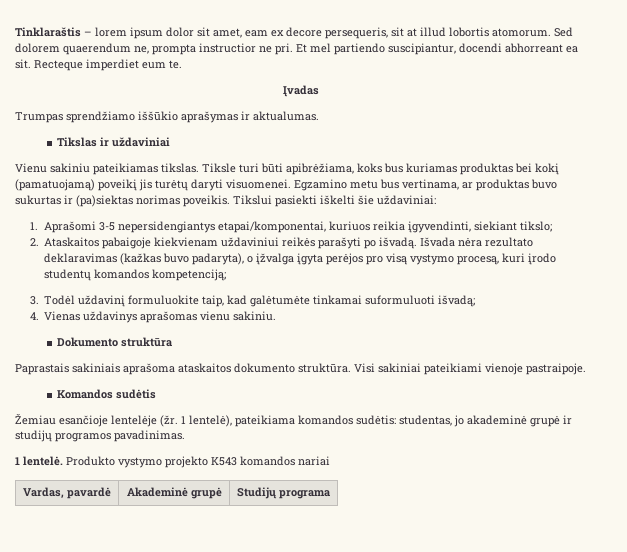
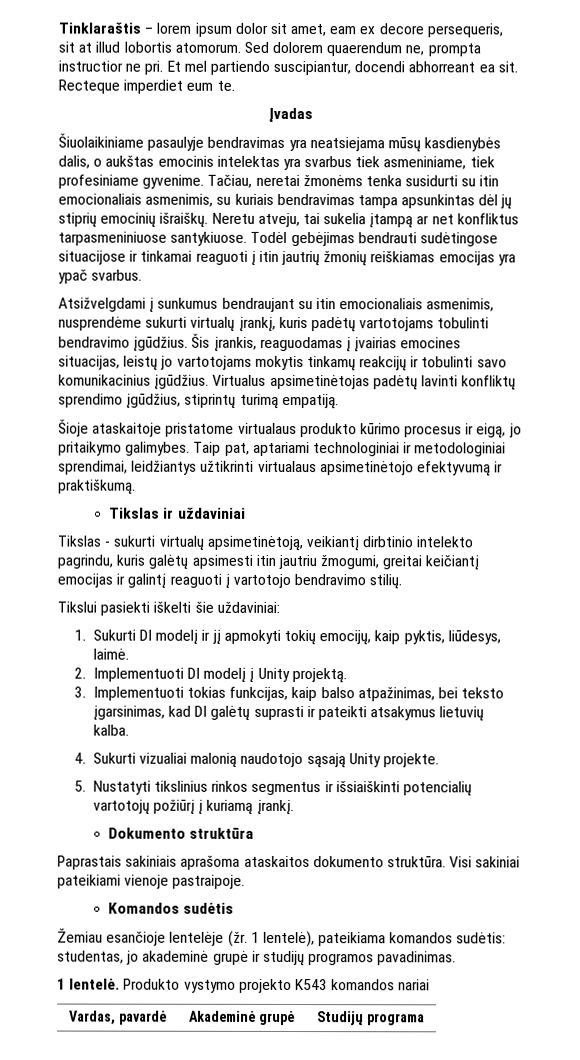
[15,111,319,123] [56,137,170,147] [15,163,559,175] [15,179,557,191] [15,195,230,207] Trumpas sprendžiamo iššūkio aprašymas ir aktualumas. // Tikslas ir uždaviniai // Vienu sakiniu pateikiamas tikslas. Tiksle turi būti apibrėžiama, koks bus kuriamas produktas bei kokį (pamatuojamą) poveikį jis turėtų daryti visuomenei. Egzamino metu bus vertinama, ar produktas buvo sukurtas ir (pa)siektas norimas poveikis. -> [58,133,502,153] [58,155,495,171] [58,174,500,189] [58,193,513,210] [58,212,519,229] [58,231,498,247] [58,250,516,267] [58,269,143,284] [58,297,495,313] [58,316,490,333] [58,333,462,353] [58,355,507,372] [58,374,517,391] [58,393,339,410] [58,419,522,439] [58,441,507,457] [58,460,504,477] [58,479,136,495] [109,507,246,519] [57,535,474,552] [57,554,480,571] [57,573,403,590] Šiuolaikiniame pasaulyje bendravimas yra neatsiejama mūsų kasdienybės dalis, o aukštas emocinis intelektas yra svarbus tiek asmeniniame, tiek profesiniame gyvenime. Tačiau, neretai žmonėms tenka susidurti su itin emocionaliais asmenimis, su kuriais bendravimas tampa apsunkintas dėl jų stiprių emocinių išraiškų. Neretu atveju, tai sukelia įtampą ar net konfliktus tarpasmeniniuose santykiuose. Todėl gebėjimas bendrauti sudėtingose situacijose ir tinkamai reaguoti į itin jautrių žmonių reiškiamas emocijas yra ypač svarbus. // Atsižvelgdami į sunkumus bendraujant su itin emocionaliais asmenimis, nusprendėme sukurti virtualų įrankį, kuris padėtų vartotojams tobulinti bendravimo įgūdžius. Šis įrankis, reaguodamas į įvairias emocines situacijas, leistų jo vartotojams mokytis tinkamų reakcijų ir tobulinti savo komunikacinius įgūdžius. Virtualus apsimetinėtojas padėtų lavinti konfliktų sprendimo įgūdžius, stiprintų turimą empatiją. // Šioje ataskaitoje pristatome virtualaus produkto kūrimo procesus ir eigą, jo pritaikymo galimybes. Taip pat, aptariami technologiniai ir metodologiniai sprendimai, leidžiantys užtikrinti virtualaus apsimetinėtojo efektyvumą ir praktiškumą. // Tikslas ir uždaviniai // Tikslas - sukurti virtualų apsimetinėtoją, veikiantį dirbtinio intelekto pagrindu, kuris galėtų apsimesti itin jautriu žmogumi, greitai keičiantį emocijas ir galintį reaguoti į vartotojo bendravimo stilių. //
[44,221,553,233] [29,237,534,249] [44,253,557,265] [44,269,227,281] [29,295,476,307] [29,311,277,323] Aprašomi 3-5 nepersidengiantys etapai/komponentai, kuriuos reikia įgyvendinti, siekiant tikslo; // 2. Ataskaitos pabaigoje kiekvienam uždaviniui reikės parašyti po išvadą. Išvada nėra rezultato deklaravimas (kažkas buvo padaryta), o įžvalga įgyta perėjos pro visą vystymo procesą, kuri įrodo studentų komandos kompetenciją; // 3. Todėl uždavinį formuluokite taip, kad galėtumėte tinkamai suformuluoti išvadą; // 4. Vienas uždavinys aprašomas vienu sakiniu. -> [92,629,501,646] [92,648,129,660] [74,667,347,684] [74,686,505,702] [92,705,485,722] [92,724,129,736] [74,752,439,769] [74,780,472,797] [92,799,294,816] Sukurti DI modelį ir jį apmokyti tokių emocijų, kaip pyktis, liūdesys, laimė. // 2. Implementuoti DI modelį į Unity projektą. // 3. Implementuoti tokias funkcijas, kaip balso atpažinimas, bei teksto įgarsinimas, kad DI galėtų suprasti ir pateikti atsakymus lietuvių kalba. // 4. Sukurti vizualiai malonią naudotojo sąsają Unity projekte. // 5. Nustatyti tikslinius rinkos segmentus ir išsiaiškinti potencialių vartotojų požiūrį į kuriamą įrankį.

